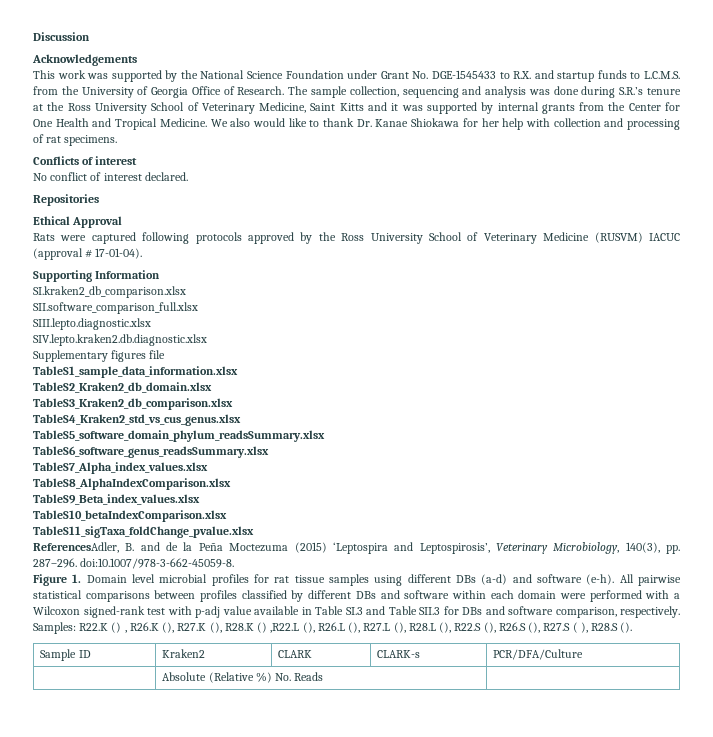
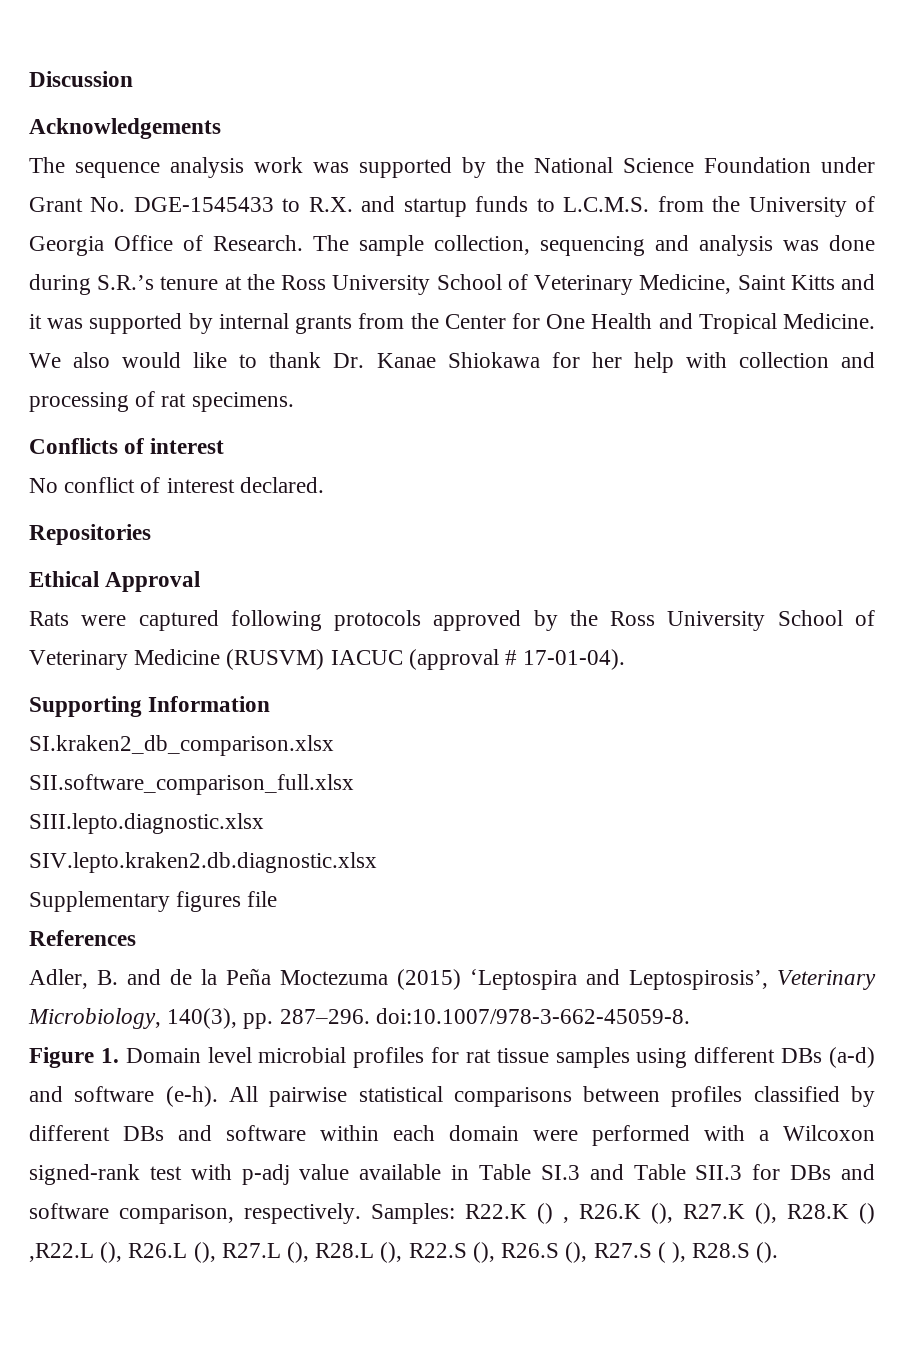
[33,70,55,79] This -> [29,157,244,178] The sequence analysis
[33,366,238,378] [33,382,212,393] [33,398,233,410] [33,414,241,426] [33,430,325,442] [33,446,269,458] [33,462,208,474] [33,478,231,490] [33,494,200,505] [33,510,227,522] [33,526,254,538] [33,542,119,553] TableS1_sample_data_information.xlsx // TableS2_Kraken2_db_domain.xlsx // TableS3_Kraken2_db_comparison.xlsx // TableS4_Kraken2_std_vs_cus_genus.xlsx // TableS5_software_domain_phylum_readsSummary.xlsx // TableS6_software_genus_readsSummary.xlsx // TableS7_Alpha_index_values.xlsx // TableS8_AlphaIndexComparison.xlsx // TableS9_Beta_index_values.xlsx // TableS10_betaIndexComparison.xlsx // TableS11_sigTaxa_foldChange_pvalue.xlsx // ReferencesAdler, -> [29,930,136,946] [29,969,88,989] References // Adler,
[40,649,91,661] [162,649,206,658] [278,650,313,658] [377,650,421,658] [493,649,584,660] [162,672,324,683] // Sample ID | Kraken2 | CLARK | CLARK-s | PCR/DFA/Culture // | Absolute (Relative %) No. Reads | -> (779, 1252) none

